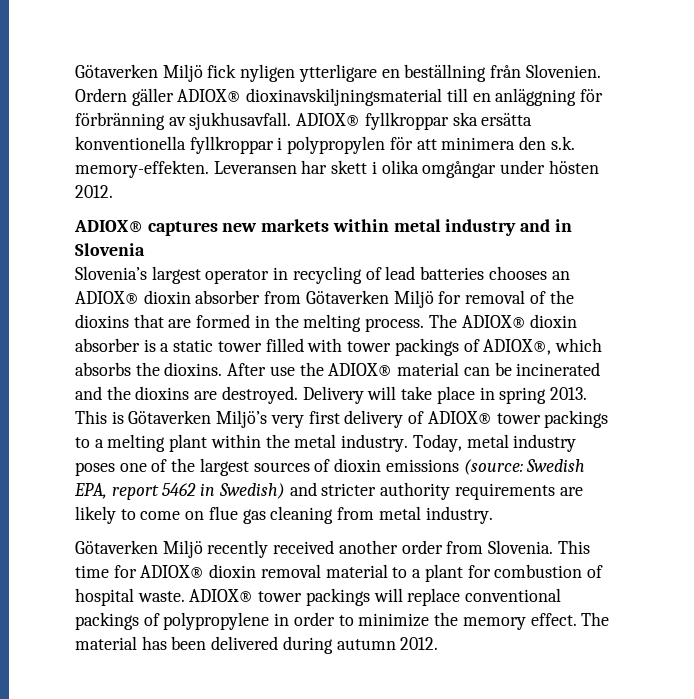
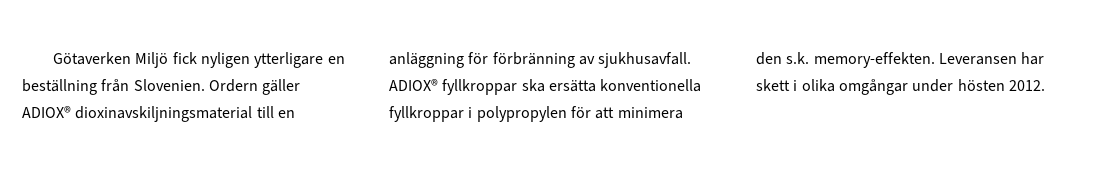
[74,219,572,236] [75,243,145,256] [75,266,570,284] [75,290,574,308] [75,314,578,332] [75,338,602,356] [75,362,601,376] [75,386,587,404] [75,410,609,428] [75,434,577,452] [75,458,586,476] [74,482,583,500] [75,506,493,524] [75,540,590,558] [75,564,603,582] [75,588,562,606] [75,612,610,630] [75,636,439,654] // ADIOX® captures new markets within metal industry and in Slovenia // Slovenia’s largest operator in recycling of lead batteries chooses an ADIOX® dioxin absorber from Götaverken Miljö for removal of the dioxins that are formed in the melting process. The ADIOX® dioxin absorber is a static tower filled with tower packings of ADIOX®, which absorbs the dioxins. After use the ADIOX® material can be incinerated and the dioxins are destroyed. Delivery will take place in spring 2013. This is Götaverken Miljö’s very first delivery of ADIOX® tower packings to a melting plant within the metal industry. Today, metal industry poses one of the largest sources of dioxin emissions (source: Swedish EPA, report 5462 in Swedish) and stricter authority requirements are likely to come on flue gas cleaning from metal industry. // Götaverken Miljö recently received another order from Slovenia. This time for ADIOX® dioxin removal material to a plant for combustion of hospital waste. ADIOX® tower packings will replace conventional packings of polypropylene in order to minimize the memory effect. The material has been delivered during autumn 2012. -> (1045, 85) none

